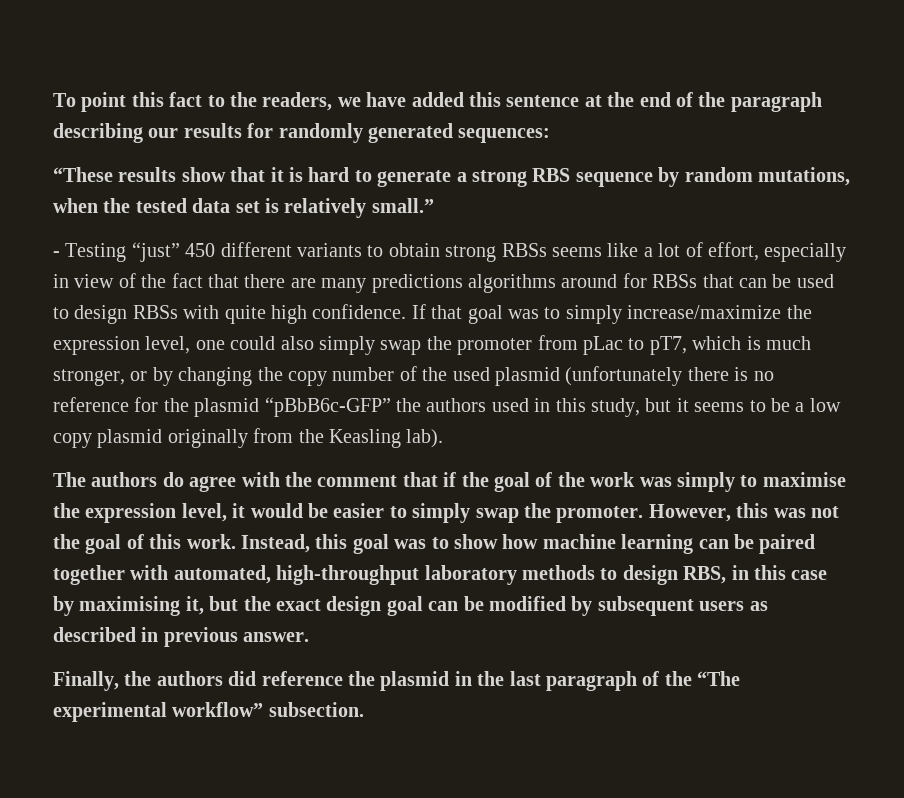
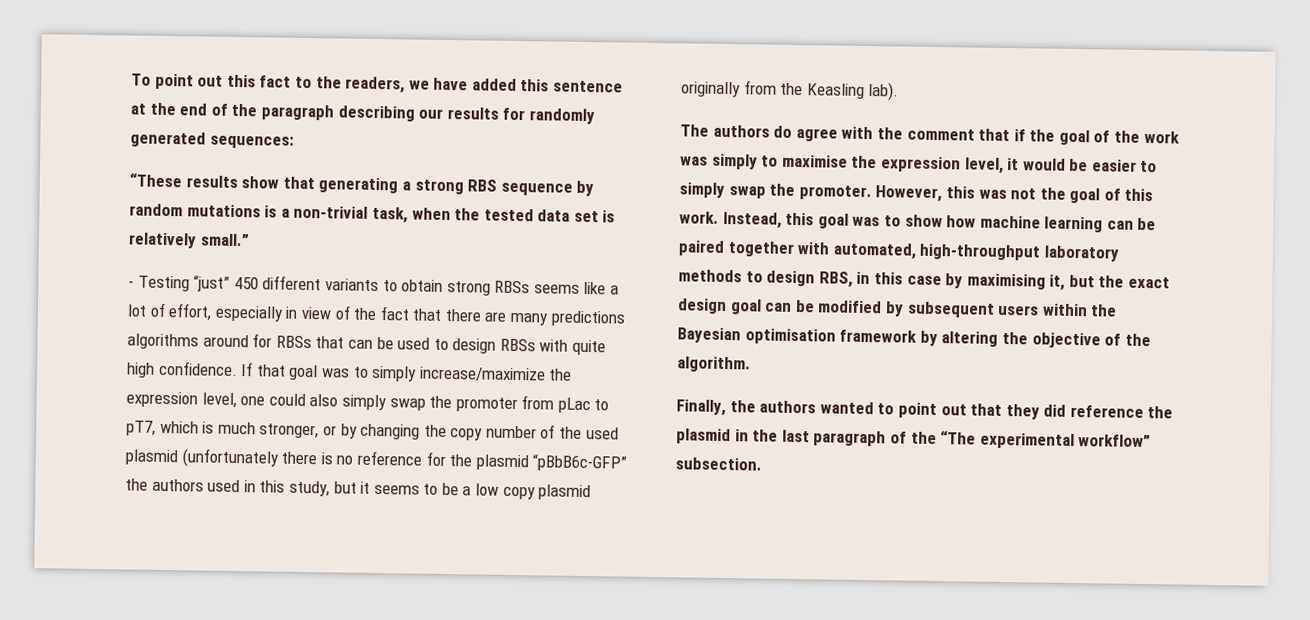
(127, 102) none -> [197,75,224,87] out
[270,167,452,187] it is hard to generate -> [318,177,399,194] generating
[757,167,850,186] mutations, -> [186,204,408,224] mutations is a non-trivial task,
[749,601,768,611] [53,627,310,647] [53,671,223,691] as described in previous answer. // Finally, the authors -> [1041,303,1118,317] [677,327,1151,349] [677,356,751,373] [676,399,1040,420] within the Bayesian optimisation framework by altering the objective of the algorithm. // Finally, the authors wanted to point out that they

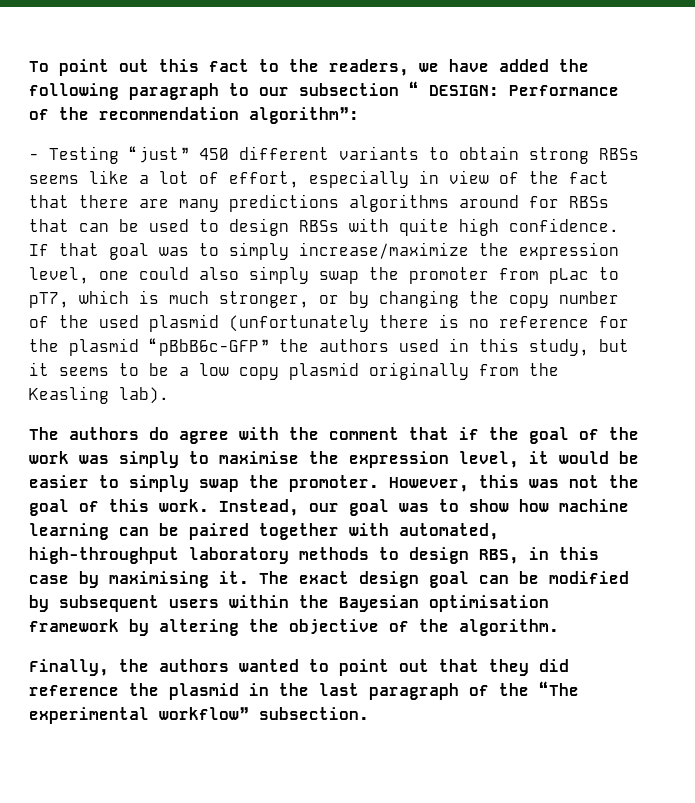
[520,79,624,93] [130,102,595,125] [130,131,294,149] [129,172,595,197] [129,203,616,224] [128,232,250,249] this sentence at the end of the paragraph describing our results for randomly generated sequences: // “These results show that generating a strong RBS sequence by random mutations is a non-trivial task, when the tested data set is relatively small.” -> [559,59,589,72] [29,81,619,100] [29,107,359,124] the following paragraph to our subsection “ DESIGN: Performance of the recommendation algorithm”:
[785,212,815,226] this -> [309,503,339,512] our
[1049,274,1125,291] it, but the -> [219,571,289,584] it. The

